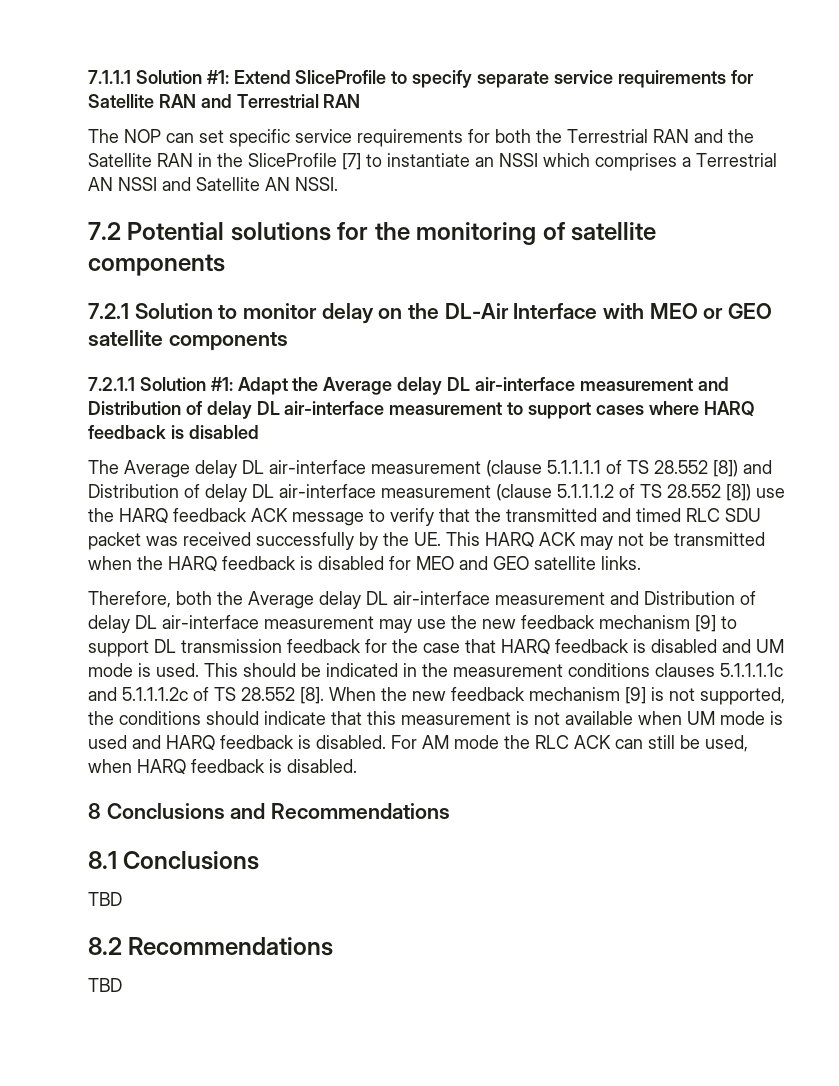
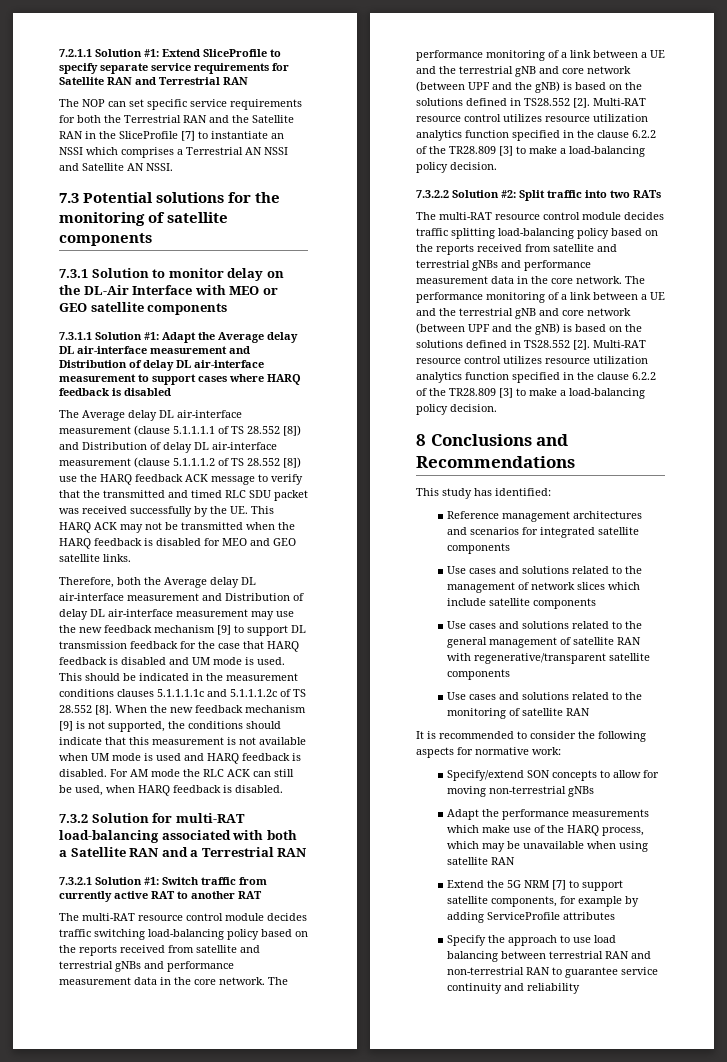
[88,70,131,84] 7.1.1.1 -> [59,49,92,57] 7.2.1.1
[88,222,121,240] 7.2 -> [59,193,79,203] 7.3
[88,303,129,319] 7.2.1 -> [59,269,88,278] 7.3.1
[88,377,135,391] 7.2.1.1 -> [59,332,92,340] 7.3.1.1
[88,803,451,819] [88,851,260,870] [88,892,122,906] [88,937,334,956] [88,978,122,992] 8 Conclusions and Recommendations // 8.1 Conclusions // TBD // 8.2 Recommendations // TBD -> [59,813,245,823] [59,830,297,843] [59,847,308,857] [59,877,267,885] [59,891,262,902] [59,913,307,921] [59,929,308,940] [59,945,260,956] [59,961,234,972] [59,977,288,985] [416,50,665,61] [416,66,631,77] [416,81,642,93] [416,98,646,108] [416,114,648,122] [416,130,656,141] [416,146,645,157] [416,162,497,173] [416,190,661,201] [416,212,664,220] [416,228,658,239] [416,244,617,255] [416,260,591,271] [416,276,645,284] [416,292,665,303] [416,308,631,319] [416,323,642,335] [416,340,646,350] [416,356,648,364] [416,372,656,383] [416,388,645,399] [416,404,497,415] [416,434,569,446] [416,456,575,468] [416,488,551,499] [447,511,643,522] [447,527,640,538] [447,543,511,554] [447,566,643,574] [447,582,641,593] [447,598,597,609] [447,621,643,629] [447,637,642,648] [447,653,651,664] [447,669,511,680] [447,692,643,700] [447,708,591,719] [416,731,646,742] [416,747,561,758] [447,770,660,781] [447,786,595,797] [447,809,650,820] [447,825,645,836] [447,841,649,852] [447,857,516,865] [447,880,624,891] [447,896,640,907] [447,912,616,923] [447,935,617,946] [447,951,652,962] [447,967,659,978] [447,983,581,994] 7.3.2 Solution for multi-RAT load-balancing associated with both a Satellite RAN and a Terrestrial RAN // 7.3.2.1 Solution #1: Switch traffic from currently active RAT to another RAT // The multi-RAT resource control module decides traffic switching load-balancing policy based on the reports received from satellite and terrestrial gNBs and performance measurement data in the core network. The performance monitoring of a link between a UE and the terrestrial gNB and core network (between UPF and the gNB) is based on the solutions defined in TS28.552 [2]. Multi-RAT resource control utilizes resource utilization analytics function specified in the clause 6.2.2 of the TR28.809 [3] to make a load-balancing policy decision. // 7.3.2.2 Solution #2: Split traffic into two RATs // The multi-RAT resource control module decides traffic splitting load-balancing policy based on the reports received from satellite and terrestrial gNBs and performance measurement data in the core network. The performance monitoring of a link between a UE and the terrestrial gNB and core network (between UPF and the gNB) is based on the solutions defined in TS28.552 [2]. Multi-RAT resource control utilizes resource utilization analytics function specified in the clause 6.2.2 of the TR28.809 [3] to make a load-balancing policy decision. // 8 Conclusions and Recommendations // This study has identified: // Reference management architectures and scenarios for integrated satellite components // Use cases and solutions related to the management of network slices which include satellite components // Use cases and solutions related to the general management of satellite RAN with regenerative/transparent satellite components // Use cases and solutions related to the monitoring of satellite RAN // It is recommended to consider the following aspects for normative work: // Specify/extend SON concepts to allow for moving non-terrestrial gNBs // Adapt the performance measurements which make use of the HARQ process, which may be unavailable when using satellite RAN // Extend the 5G NRM [7] to support satellite components, for example by adding ServiceProfile attributes // Specify the approach to use load balancing between terrestrial RAN and non-terrestrial RAN to guarantee service continuity and reliability

